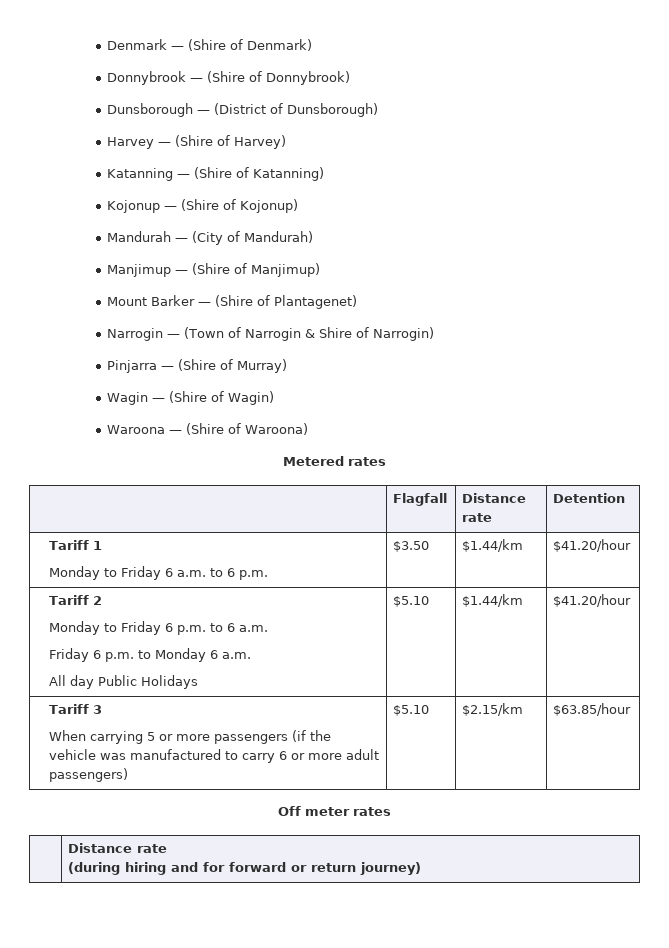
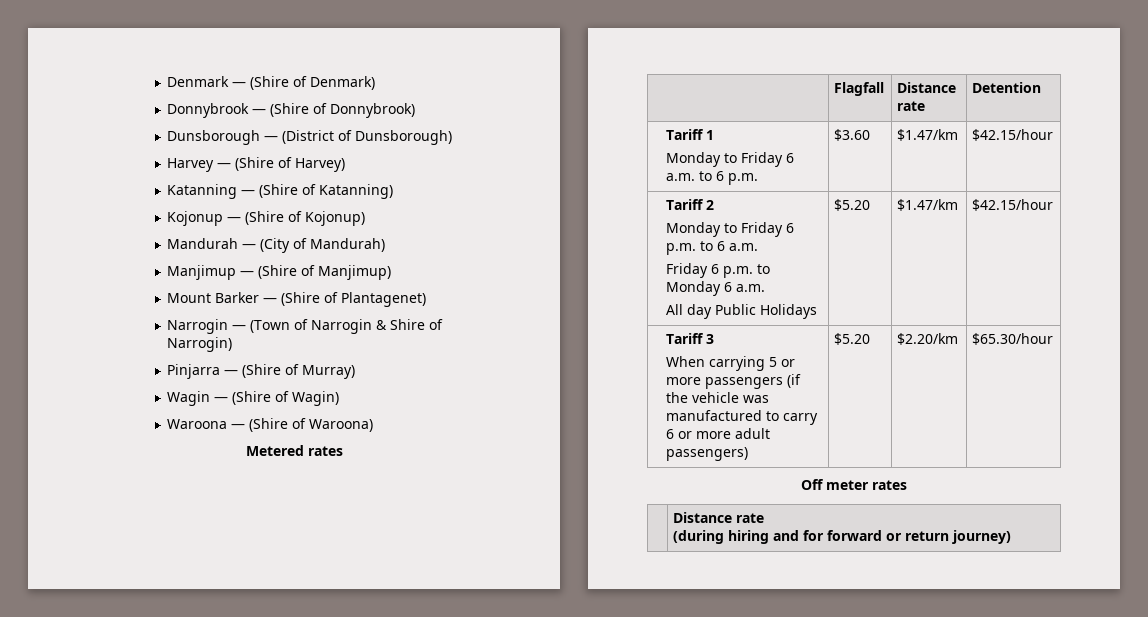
[393,541,430,552] [462,539,524,552] [553,539,632,552] $3.50 | $1.44/km | $41.20/hour -> [833,129,870,141] [896,129,958,141] [971,129,1053,141] $3.60 | $1.47/km | $42.15/hour
[393,596,430,607] [462,594,524,607] [553,594,632,607] $5.10 | $1.44/km | $41.20/hour -> [833,199,870,211] [896,199,958,211] [971,199,1053,211] $5.20 | $1.47/km | $42.15/hour
[393,705,430,716] [462,703,524,716] [553,703,632,716] $5.10 | $2.15/km | $63.85/hour -> [833,333,870,345] [896,333,958,345] [971,333,1053,345] $5.20 | $2.20/km | $65.30/hour

